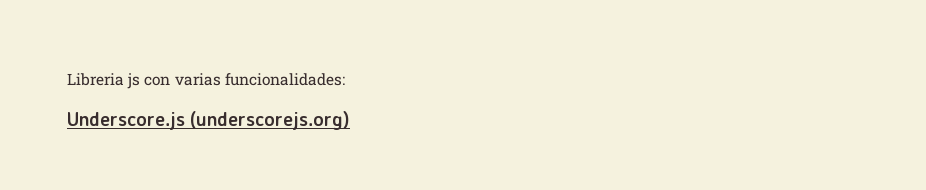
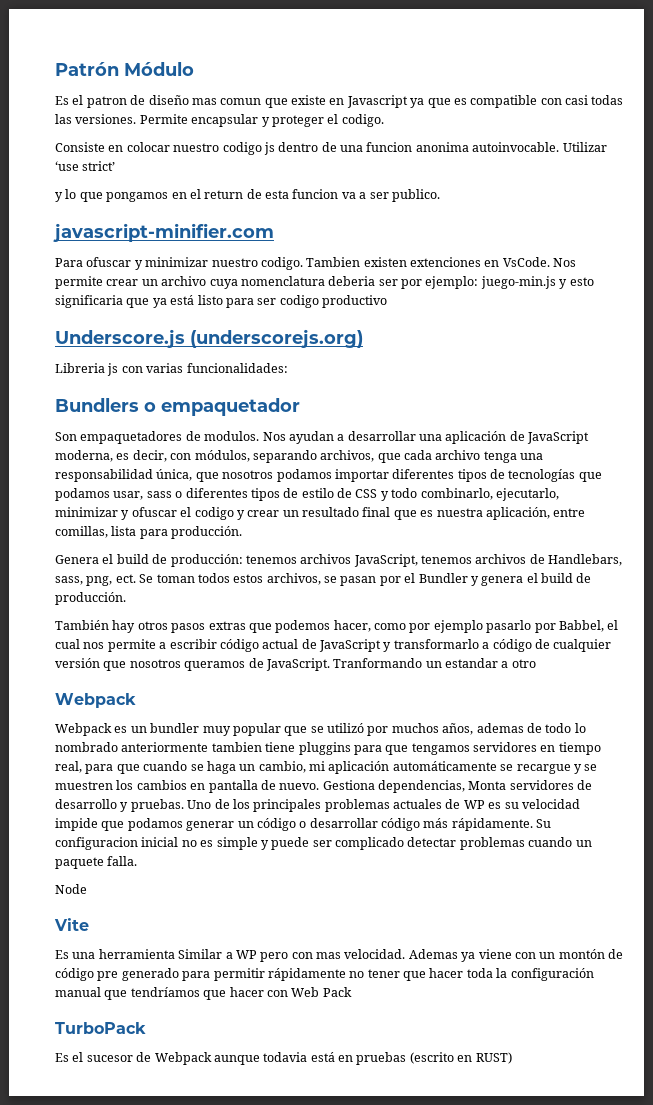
(67, 79) none -> [55,62,194,76] [55,95,624,108] [55,114,384,127] [55,142,607,155] [55,161,116,171] [55,189,440,202] [53,223,274,242] [55,257,577,270] [55,276,594,289] [55,295,387,308] [55,329,363,348] Patrón Módulo // Es el patron de diseño mas comun que existe en Javascript ya que es compatible con casi todas las versiones. Permite encapsular y proteger el codigo. // Consiste en colocar nuestro codigo js dentro de una funcion anonima autoinvocable. Utilizar ‘use strict’ // y lo que pongamos en el return de esta funcion va a ser publico. // javascript-minifier.com // Para ofuscar y minimizar nuestro codigo. Tambien existen extenciones en VsCode. Nos permite crear un archivo cuya nomenclatura deberia ser por ejemplo: juego-min.js y esto significaria que ya está listo para ser codigo productivo // Underscore.js (underscorejs.org) //
[67,111,351,130] Underscore.js (underscorejs.org) -> [55,398,300,416] [55,431,590,444] [55,450,544,463] [55,469,602,482] [55,488,559,501] [55,507,586,520] [55,526,243,539] [55,554,623,567] [55,573,592,586] [55,592,126,605] [55,620,619,633] [55,639,612,652] [55,658,536,671] [55,693,136,708] [55,723,586,736] [55,742,601,755] [55,761,598,774] [55,780,593,793] [55,799,580,812] [55,818,552,831] [55,837,592,850] [55,856,138,869] [55,884,87,894] [54,918,89,931] [55,949,623,962] [55,968,594,981] [55,987,352,1000] [55,1022,146,1034] [55,1052,512,1065] Bundlers o empaquetador // Son empaquetadores de modulos. Nos ayudan a desarrollar una aplicación de JavaScript moderna, es decir, con módulos, separando archivos, que cada archivo tenga una responsabilidad única, que nosotros podamos importar diferentes tipos de tecnologías que podamos usar, sass o diferentes tipos de estilo de CSS y todo combinarlo, ejecutarlo, minimizar y ofuscar el codigo y crear un resultado final que es nuestra aplicación, entre comillas, lista para producción. // Genera el build de producción: tenemos archivos JavaScript, tenemos archivos de Handlebars, sass, png, ect. Se toman todos estos archivos, se pasan por el Bundler y genera el build de producción. // También hay otros pasos extras que podemos hacer, como por ejemplo pasarlo por Babbel, el cual nos permite a escribir código actual de JavaScript y transformarlo a código de cualquier versión que nosotros queramos de JavaScript. Tranformando un estandar a otro // Webpack // Webpack es un bundler muy popular que se utilizó por muchos años, ademas de todo lo nombrado anteriormente tambien tiene pluggins para que tengamos servidores en tiempo real, para que cuando se haga un cambio, mi aplicación automáticamente se recargue y se muestren los cambios en pantalla de nuevo. Gestiona dependencias, Monta servidores de desarrollo y pruebas. Uno de los principales problemas actuales de WP es su velocidad impide que podamos generar un código o desarrollar código más rápidamente. Su configuracion inicial no es simple y puede ser complicado detectar problemas cuando un paquete falla. // Node // Vite // Es una herramienta Similar a WP pero con mas velocidad. Ademas ya viene con un montón de código pre generado para permitir rápidamente no tener que hacer toda la configuración manual que tendríamos que hacer con Web Pack // TurboPack // Es el sucesor de Webpack aunque todavia está en pruebas (escrito en RUST)

